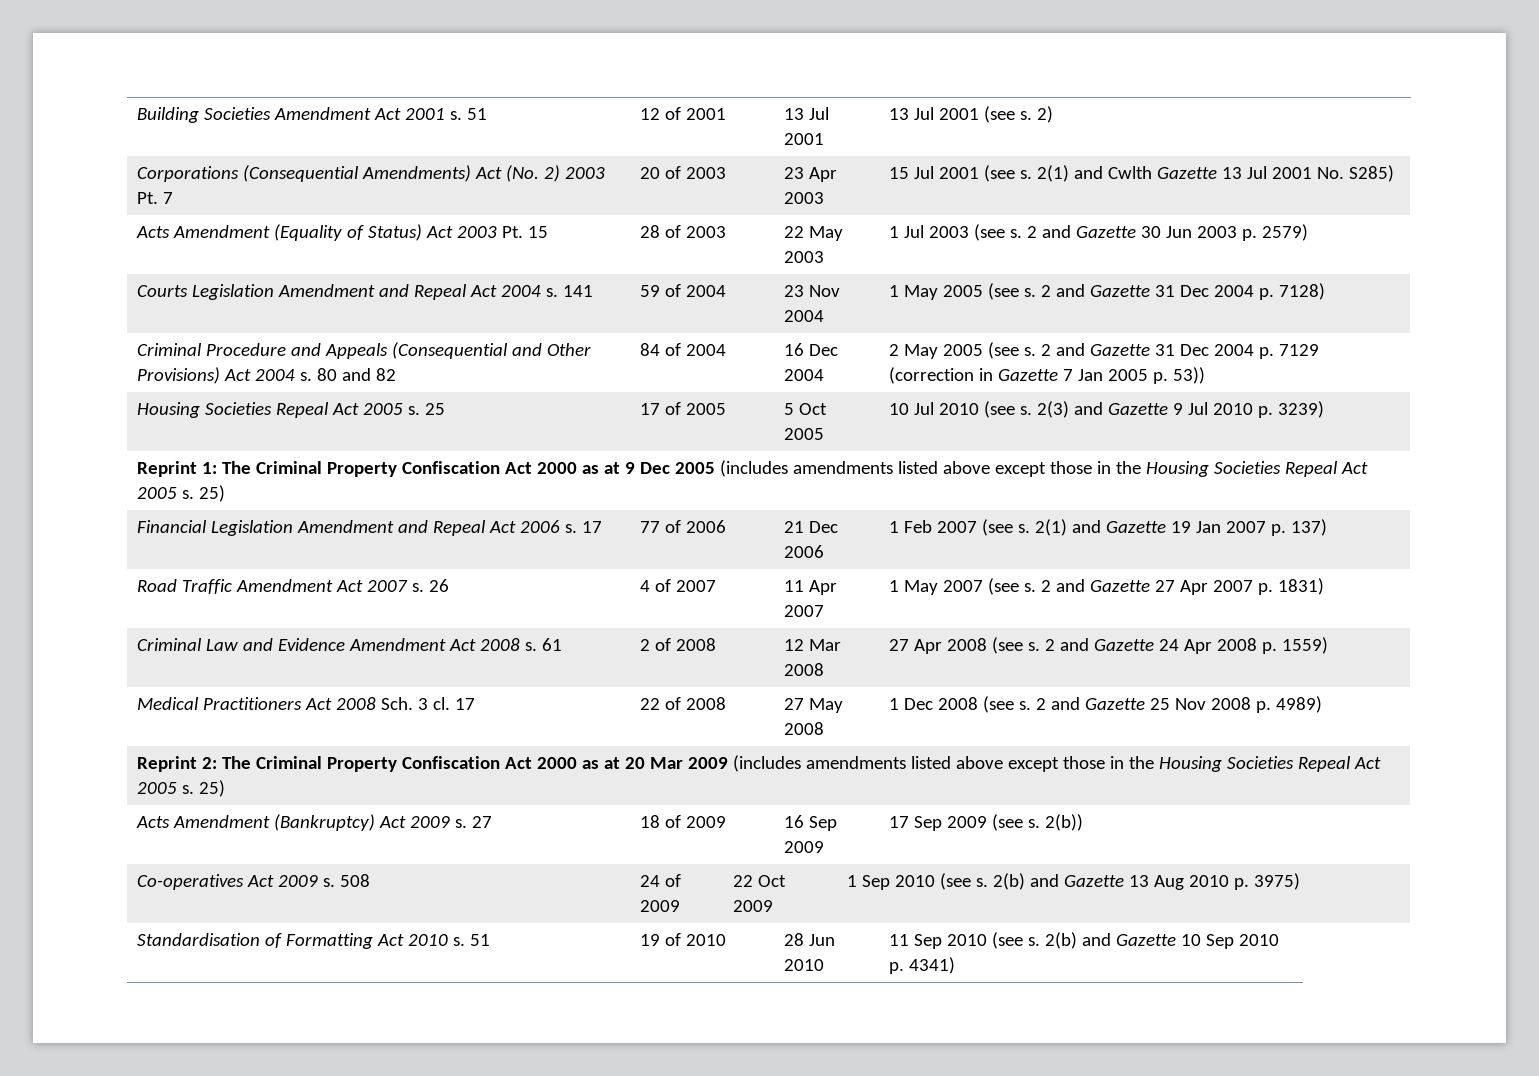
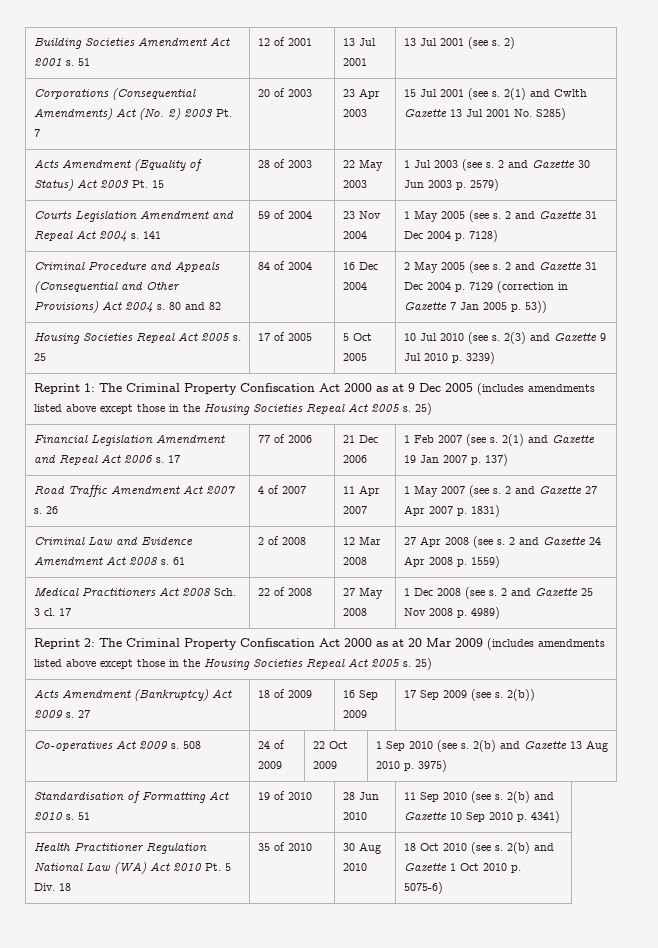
(955, 965) none -> [33,843,207,854] [33,862,231,874] [33,883,71,891] [257,842,312,851] [342,842,381,854] [342,863,367,871] [403,842,554,854] [403,863,521,873] [403,882,443,894] // Health Practitioner Regulation National Law (WA) Act 2010 Pt. 5 Div. 18 | 35 of 2010 | 30 Aug 2010 | 18 Oct 2010 (see s. 2(b) and Gazette 1 Oct 2010 p. 5075-6)

